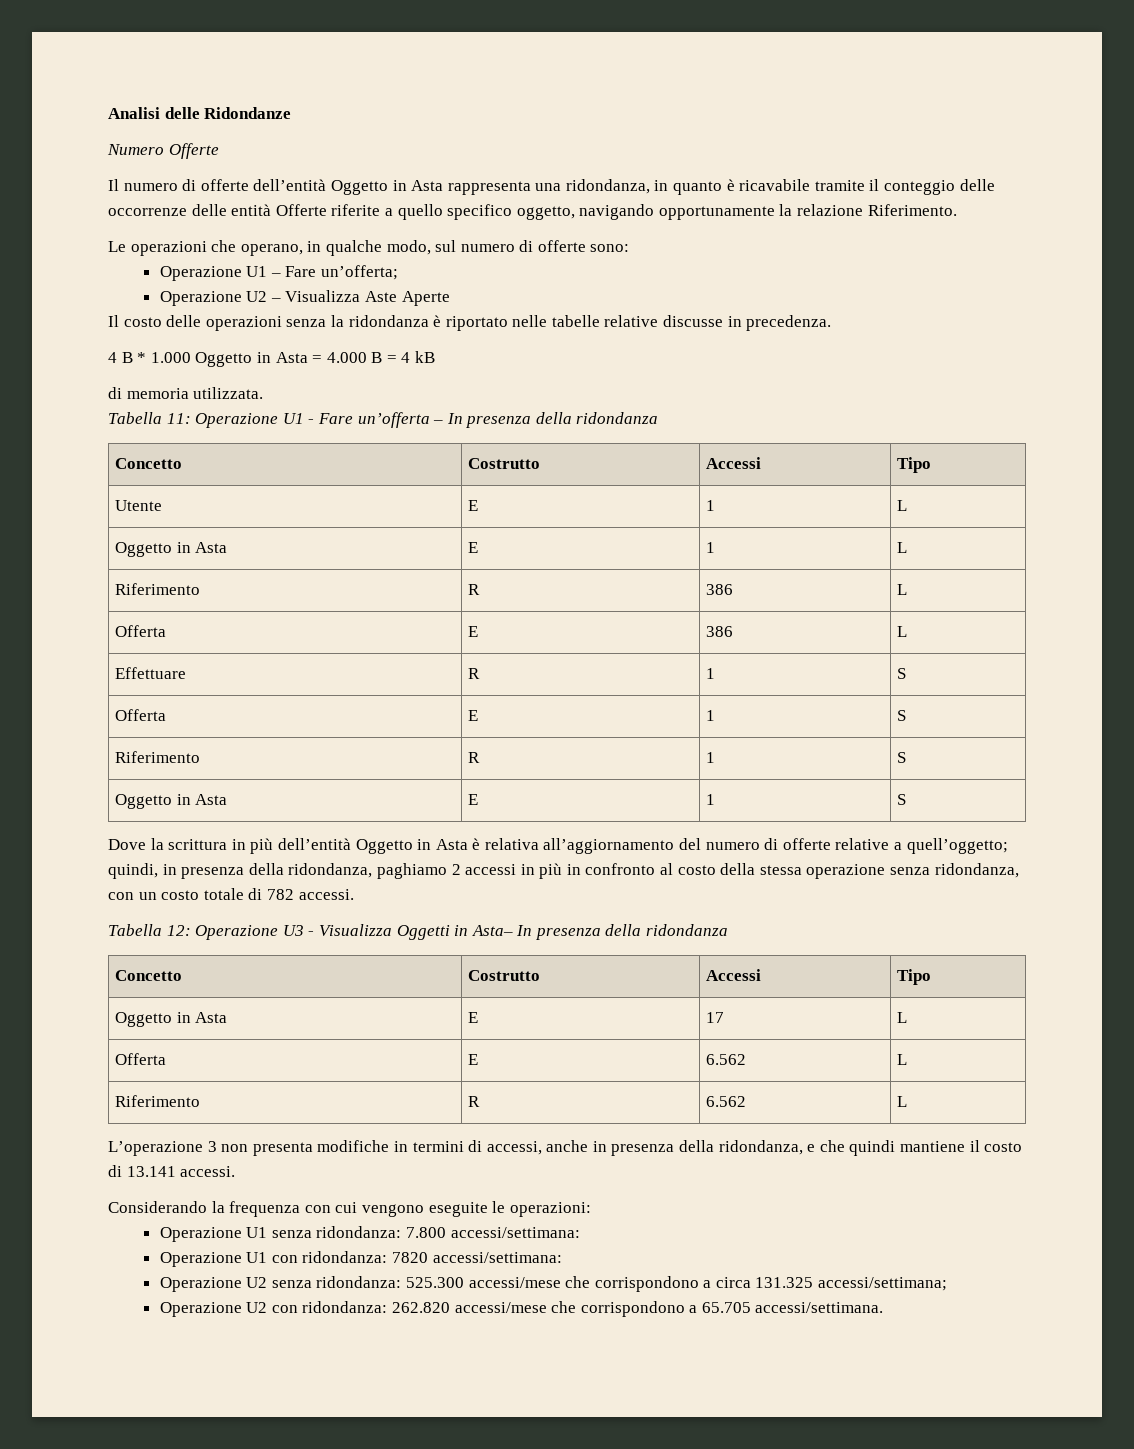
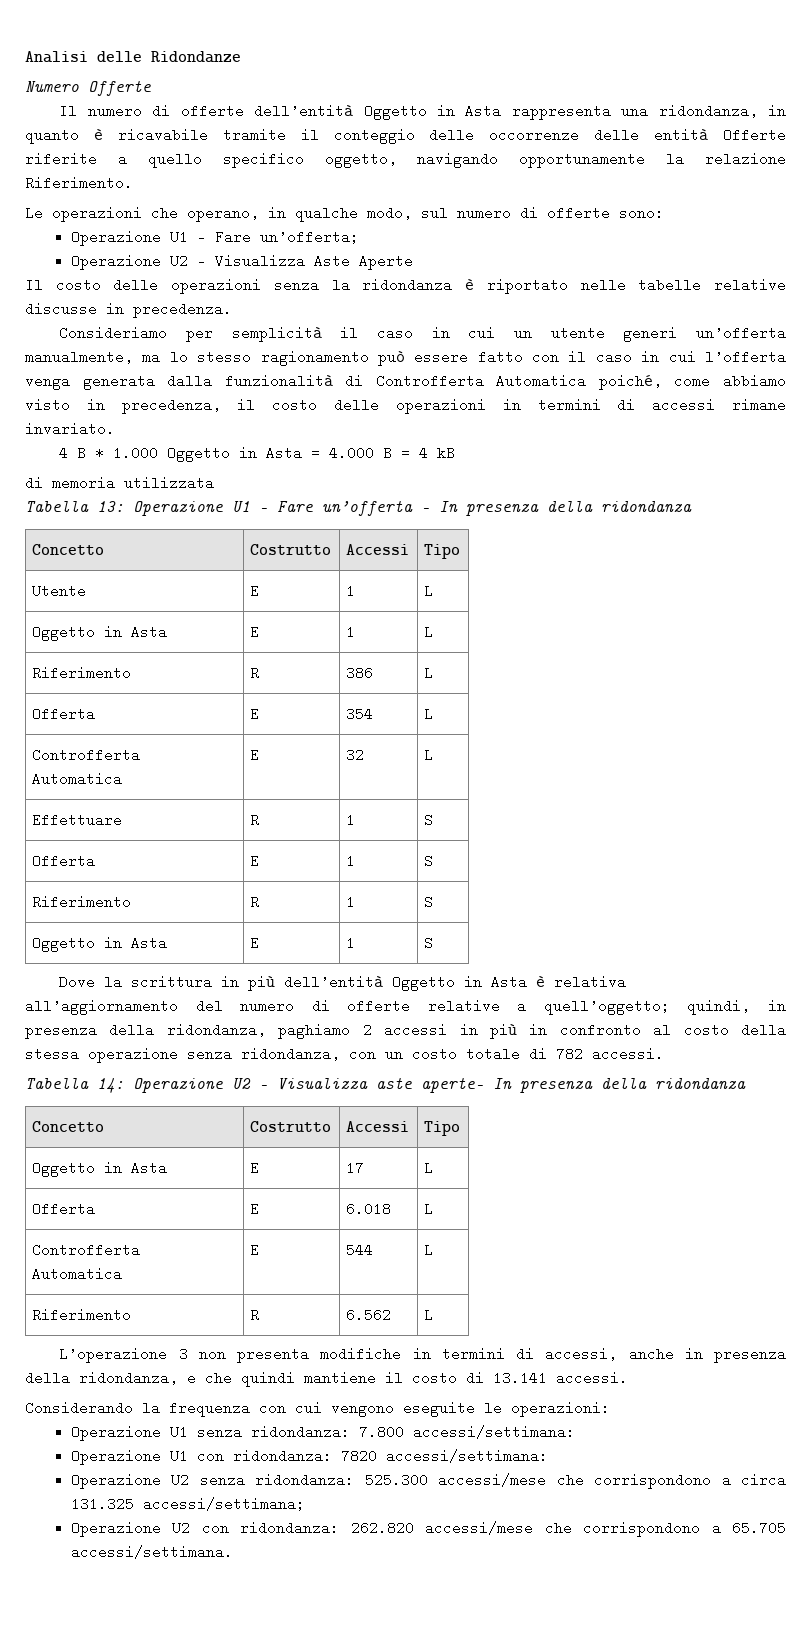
(832, 323) none -> [59,326,786,342] [25,350,786,366] [25,374,786,390] [25,398,787,414] [25,422,115,436] // Consideriamo per semplicità il caso in cui un utente generi un’offerta manualmente, ma lo stesso ragionamento può essere fatto con il caso in cui l’offerta venga generata dalla funzionalità di Controfferta Automatica poiché, come abbiamo visto in precedenza, il costo delle operazioni in termini di accessi rimane invariato.
[193,387,264,399] [108,412,191,424] utilizzata. // Tabella 11: -> [124,476,214,490] [25,500,124,512] utilizzata // Tabella 13:
[706,626,734,637] 386 -> [345,707,373,721] [423,707,433,721] [31,748,140,762] [31,772,122,786] [249,748,259,762] [345,748,364,762] 354 | L // Controfferta Automatica | E | 32
[166,924,513,940] 12: Operazione U3 - Visualizza Oggetti in Asta– -> [97,1077,484,1093] 14: Operazione U2 - Visualizza aste aperte–
[706,1054,747,1065] 6.562 -> [345,1202,391,1216] [423,1202,433,1216] [31,1243,140,1257] [31,1267,122,1281] [249,1243,259,1257] [345,1243,373,1257] 6.018 | L // Controfferta Automatica | E | 544

